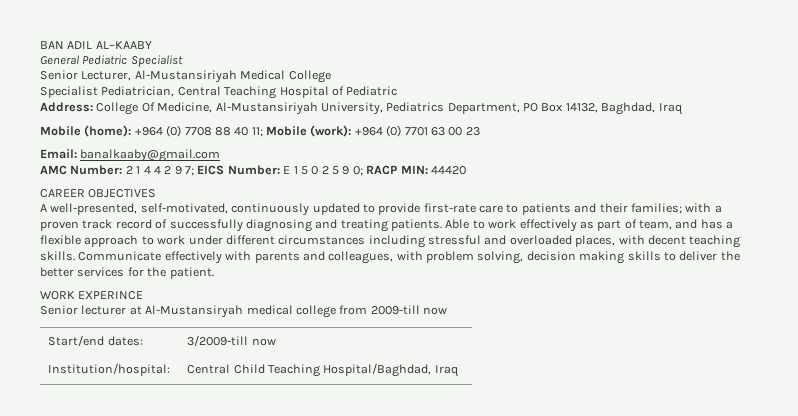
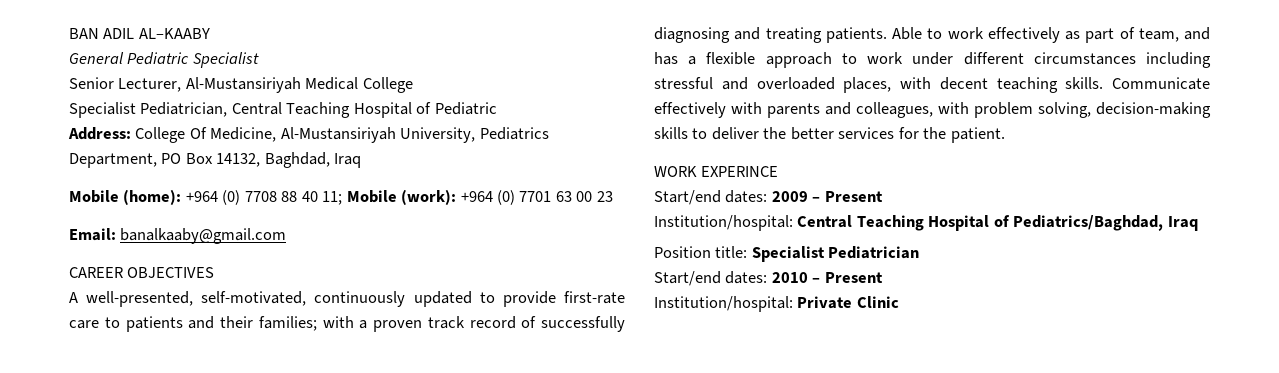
[40,165,466,176] // AMC Number: 2 1 4 4 2 9 7; EICS Number: E 1 5 0 2 5 9 0; RACP MIN: 44420 -> (287, 236) none
[526,251,625,264] decision making -> [1096,102,1211,118] decision-making
[40,305,447,318] [48,335,143,346] [187,335,276,346] [48,363,171,376] [187,363,458,377] Senior lecturer at Al-Mustansiryah medical college from 2009-till now // Start/end dates: | 3/2009-till now // Institution/hospital: | Central Child Teaching Hospital/Baghdad, Iraq -> [654,190,883,205] [654,215,1198,231] [654,246,920,262] [654,271,883,286] [654,296,899,312] Start/end dates: 2009 – Present // Institution/hospital: Central Teaching Hospital of Pediatrics/Baghdad, Iraq // Position title: Specialist Pediatrician // Start/end dates: 2010 – Present // Institution/hospital: Private Clinic

